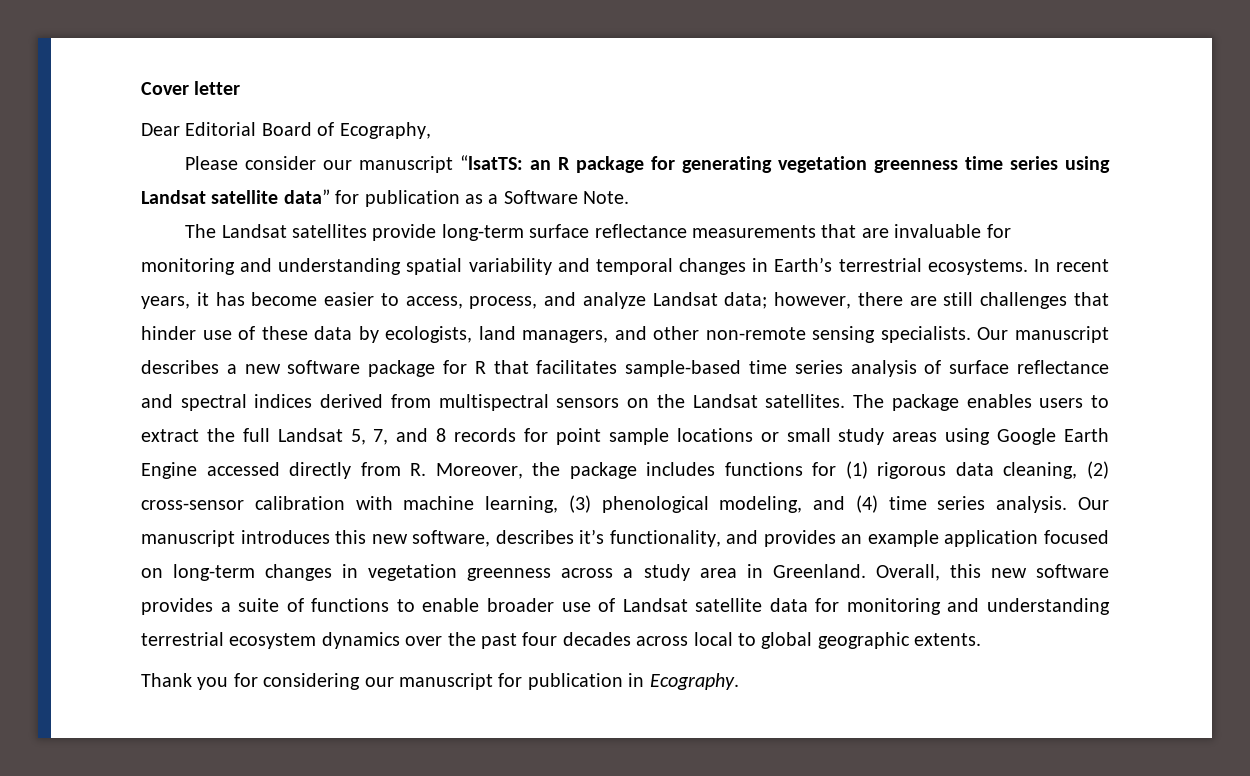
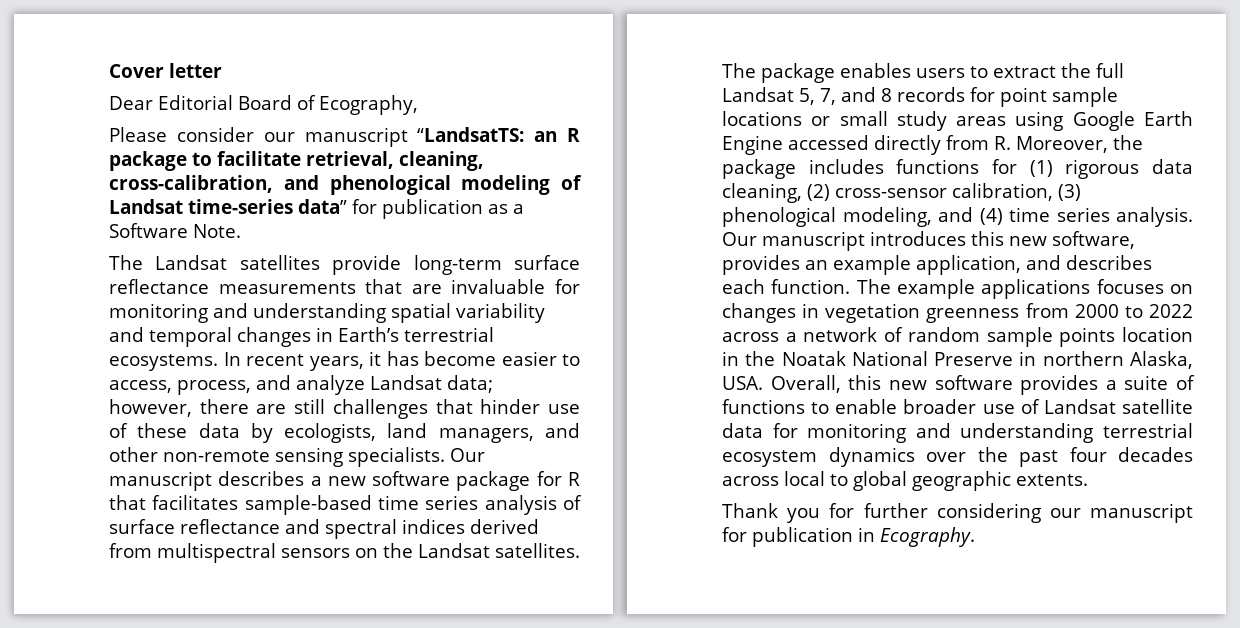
[460,155,524,170] “lsatTS: -> [417,127,525,142] “LandsatTS:
[651,156,1111,173] [141,190,279,204] for generating vegetation greenness time series using Landsat satellite -> [192,151,484,171] [109,175,582,195] [109,199,293,214] to facilitate retrieval, cleaning, cross-calibration, and phenological modeling of Landsat time-series
[254,496,559,513] calibration with machine learning, -> [952,183,1053,201] calibration,
[495,529,1109,547] [141,564,866,581] describes it’s functionality, and provides an example application focused on long-term changes in vegetation greenness across a study area in Greenland. -> [722,255,1152,275] [722,279,1193,299] [722,303,1193,323] [722,327,1193,347] [722,351,1193,369] [722,376,763,390] provides an example application, and describes each function. The example applications focuses on changes in vegetation greenness from 2000 to 2022 across a network of random sample points location in the Noatak National Preserve in northern Alaska, USA.
(258, 680) none -> [863,503,928,518] further

